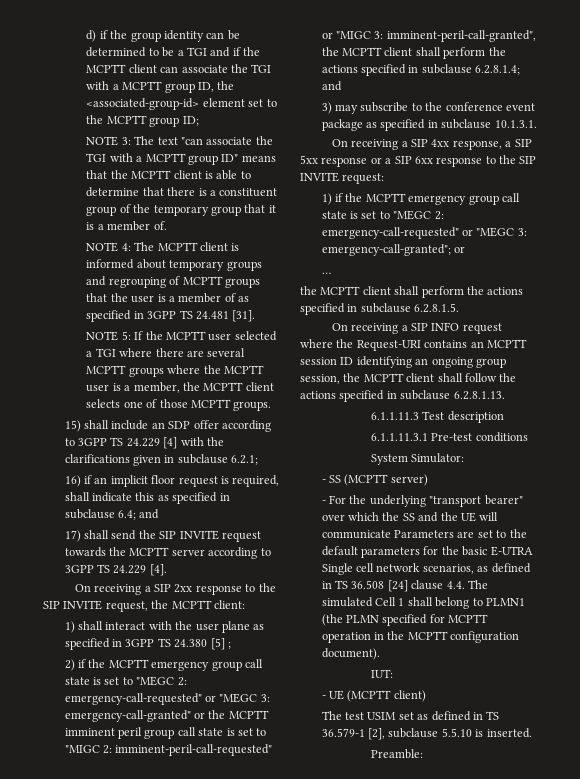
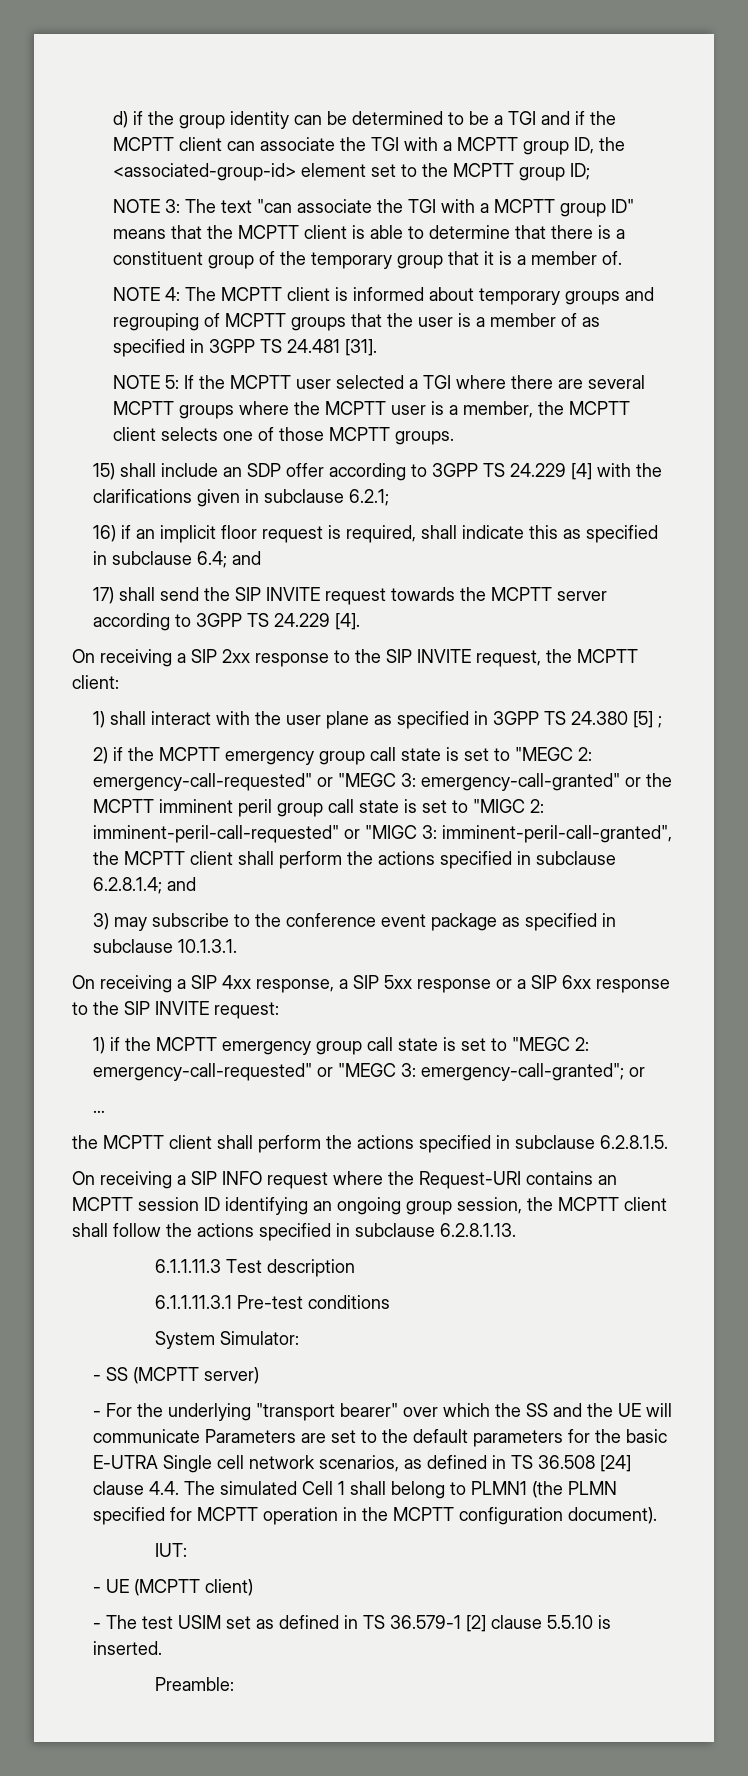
(426, 696) none -> [92,1623,101,1629] -
[368,728,439,740] [2], subclause -> [465,1615,542,1632] [2] clause

